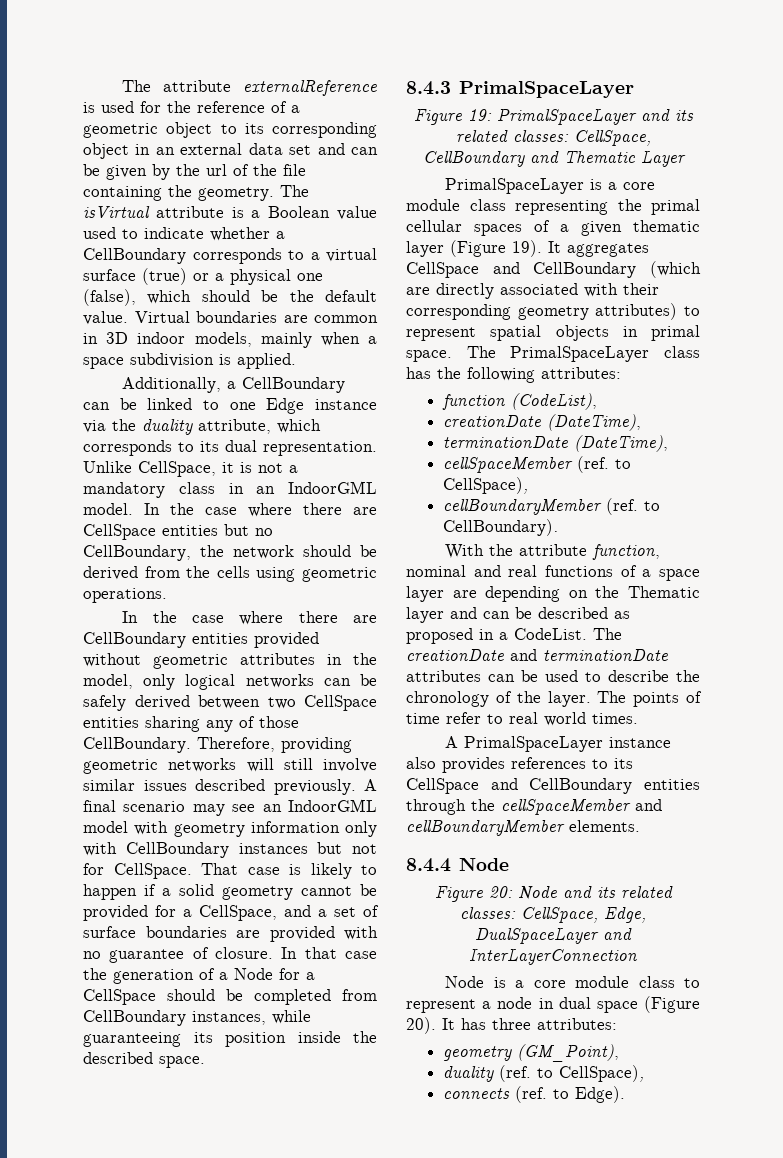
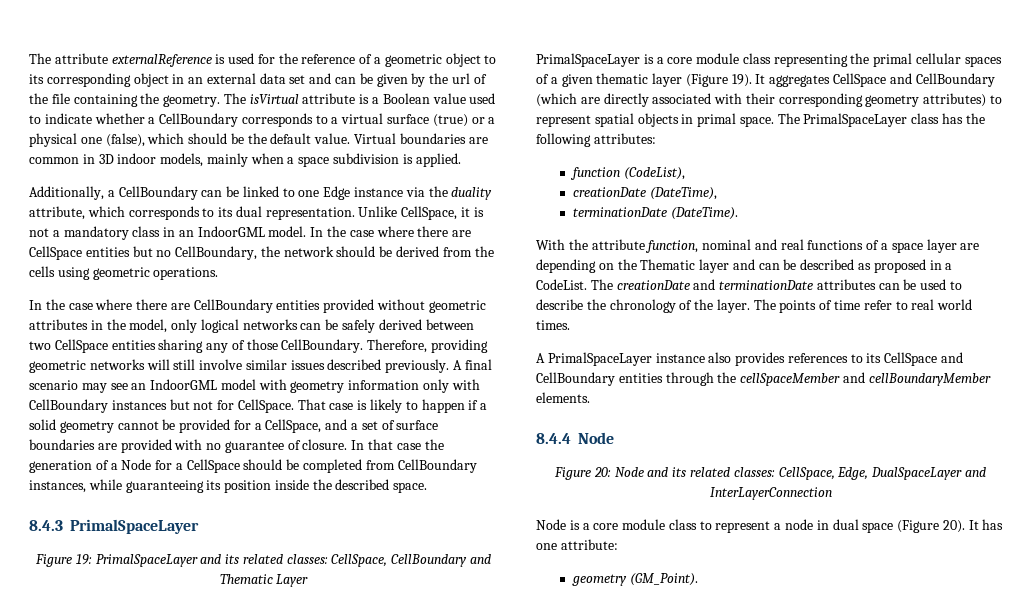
[573,435,668,452] [442,456,631,473] [442,477,528,494] [442,498,660,515] [442,519,558,536] (DateTime), // cellSpaceMember (ref. to CellSpace), // cellBoundaryMember (ref. to CellBoundary). -> [670,207,738,220] (DateTime).
[492,1018,617,1030] [442,1044,619,1062] [442,1065,644,1082] [442,1086,625,1103] three attributes: // geometry (GM_Point), // duality (ref. to CellSpace), // connects (ref. to Edge). -> [536,539,618,550] [571,573,698,586] one attribute: // geometry (GM_Point).

